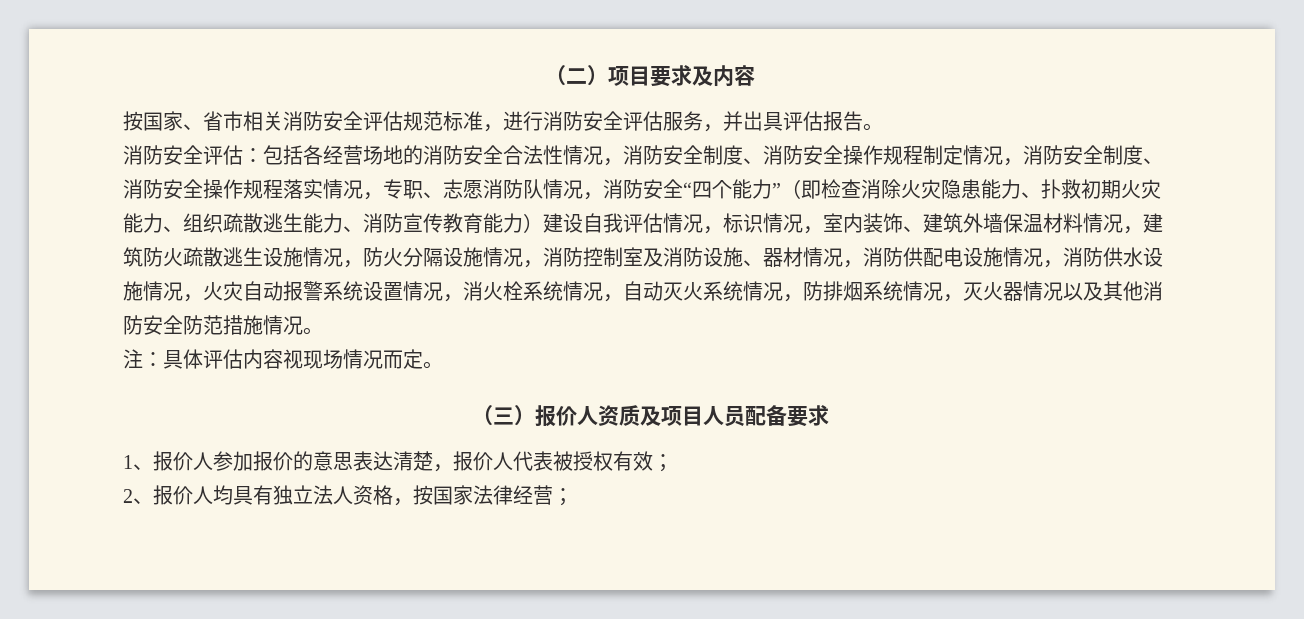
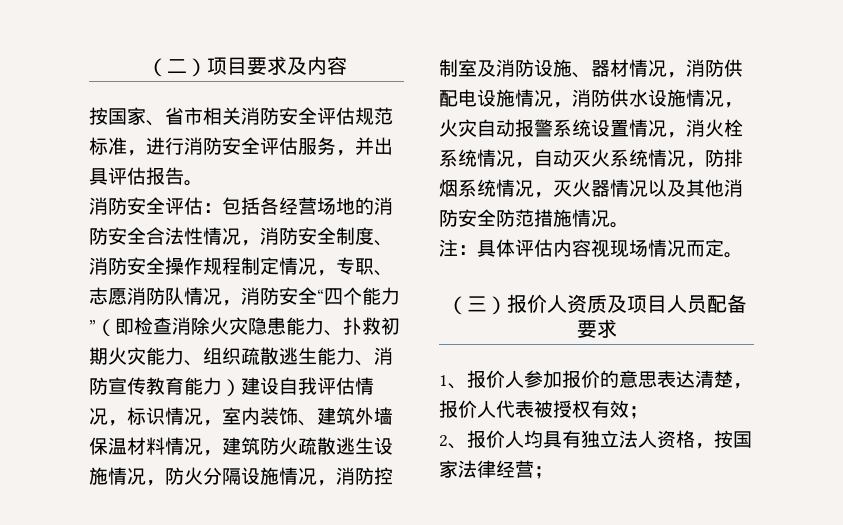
[743,111,763,131] 岀 -> [374,137,393,155] 出
[1023,145,1163,165] [123,179,383,200] 消防安全制度、消防安全操作规程落实情况， -> (336, 273) none

